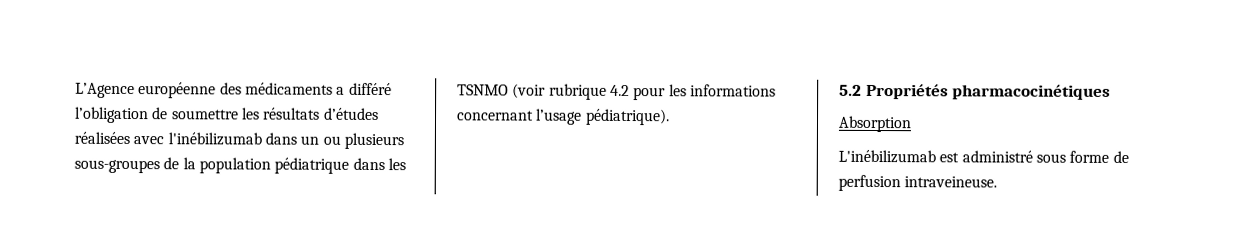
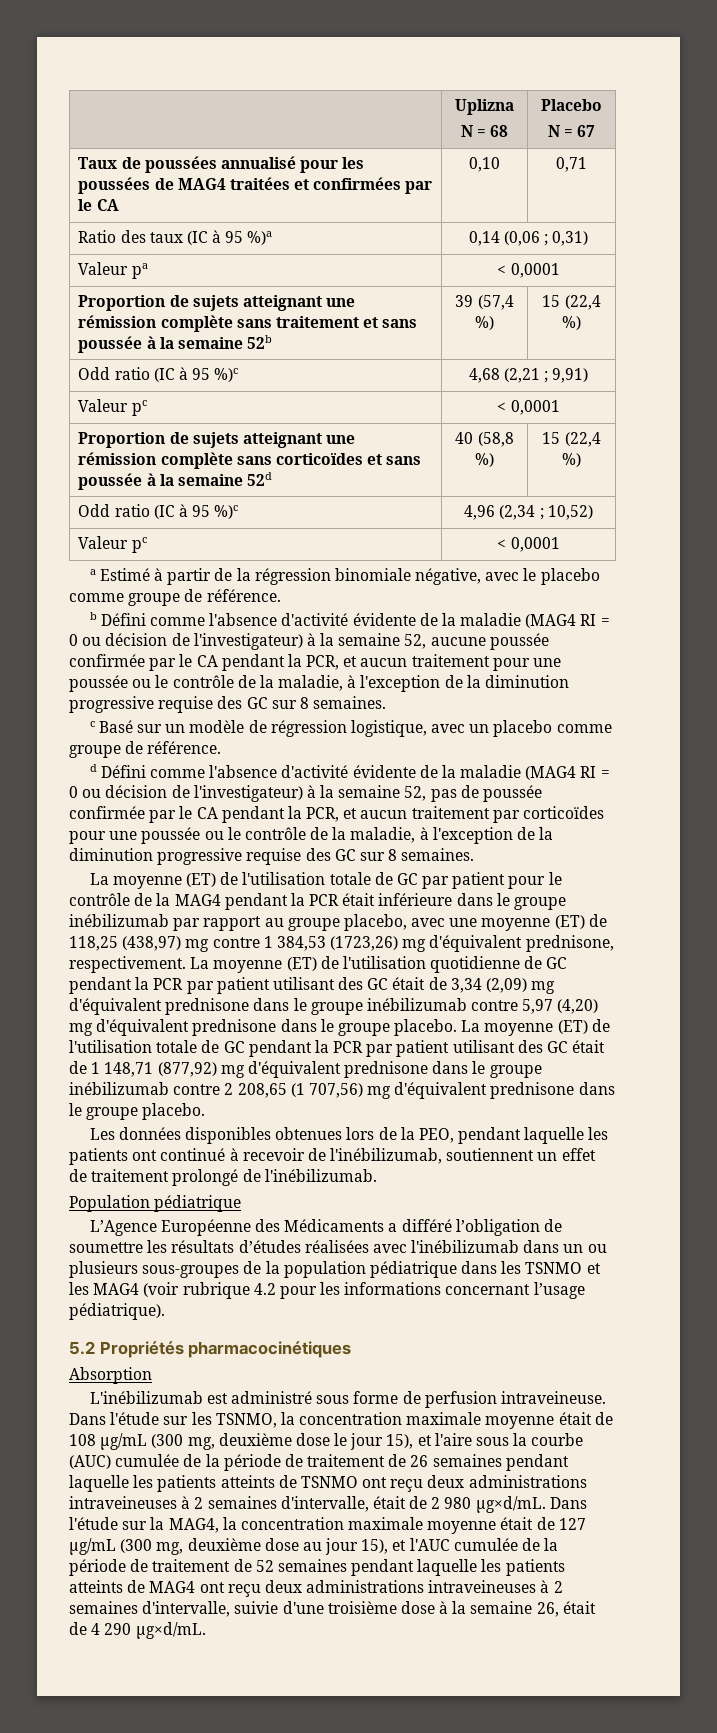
[75,82,333,99] L’Agence européenne des médicaments -> [455,99,514,115] [460,125,509,137] [541,99,602,111] [547,125,596,137] [78,156,365,173] [78,177,433,194] [78,199,119,211] [469,157,500,172] [556,157,587,172] [78,230,273,245] [468,231,589,246] [78,262,148,279] [497,263,560,278] [78,295,356,311] [78,315,418,332] [78,335,273,353] [455,295,514,310] [475,316,494,330] [542,295,601,310] [562,316,581,330] [78,367,239,382] [468,368,589,383] [78,399,147,416] [497,400,560,415] [78,432,356,448] [78,452,422,469] [78,472,273,490] [455,432,514,447] [475,453,494,467] [542,432,601,447] [562,453,581,467] [78,504,239,519] [464,505,593,520] [78,536,147,553] [497,537,560,552] [89,568,600,585] [69,589,281,606] [89,612,610,628] [69,633,549,650] [69,654,562,671] [69,675,570,692] [69,696,387,713] [89,720,612,737] [69,741,222,758] [89,764,610,780] [69,785,543,802] [69,806,605,823] [69,827,554,844] [69,848,475,865] [89,872,562,889] [69,893,567,910] [69,914,607,931] [69,935,614,952] [69,956,568,973] [69,977,556,994] [69,998,599,1015] [69,1019,610,1036] [69,1040,606,1057] [69,1061,542,1078] [69,1082,615,1099] [69,1103,206,1120] [89,1127,609,1144] [69,1148,596,1165] [69,1169,377,1186] [69,1195,242,1212] [89,1219,385,1236] | Uplizna // N = 68 | Placebo // N = 67 // Taux de poussées annualisé pour les poussées de MAG4 traitées et confirmées par le CA | 0,10 | 0,71 // Ratio des taux (IC à 95 %)a | 0,14 (0,06 ; 0,31) // Valeur pa | < 0,0001 // Proportion de sujets atteignant une rémission complète sans traitement et sans poussée à la semaine 52b | 39 (57,4 %) | 15 (22,4 %) // Odd ratio (IC à 95 %)c | 4,68 (2,21 ; 9,91) // Valeur pc | < 0,0001 // Proportion de sujets atteignant une rémission complète sans corticoïdes et sans poussée à la semaine 52d | 40 (58,8 %) | 15 (22,4 %) // Odd ratio (IC à 95 %)c | 4,96 (2,34 ; 10,52) // Valeur pc | < 0,0001 // a Estimé à partir de la régression binomiale négative, avec le placebo comme groupe de référence. // b Défini comme l'absence d'activité évidente de la maladie (MAG4 RI = 0 ou décision de l'investigateur) à la semaine 52, aucune poussée confirmée par le CA pendant la PCR, et aucun traitement pour une poussée ou le contrôle de la maladie, à l'exception de la diminution progressive requise des GC sur 8 semaines. // c Basé sur un modèle de régression logistique, avec un placebo comme groupe de référence. // d Défini comme l'absence d'activité évidente de la maladie (MAG4 RI = 0 ou décision de l'investigateur) à la semaine 52, pas de poussée confirmée par le CA pendant la PCR, et aucun traitement par corticoïdes pour une poussée ou le contrôle de la maladie, à l'exception de la diminution progressive requise des GC sur 8 semaines. // La moyenne (ET) de l'utilisation totale de GC par patient pour le contrôle de la MAG4 pendant la PCR était inférieure dans le groupe inébilizumab par rapport au groupe placebo, avec une moyenne (ET) de 118,25 (438,97) mg contre 1 384,53 (1723,26) mg d'équivalent prednisone, respectivement. La moyenne (ET) de l'utilisation quotidienne de GC pendant la PCR par patient utilisant des GC était de 3,34 (2,09) mg d'équivalent prednisone dans le groupe inébilizumab contre 5,97 (4,20) mg d'équivalent prednisone dans le groupe placebo. La moyenne (ET) de l'utilisation totale de GC pendant la PCR par patient utilisant des GC était de 1 148,71 (877,92) mg d'équivalent prednisone dans le groupe inébilizumab contre 2 208,65 (1 707,56) mg d'équivalent prednisone dans le groupe placebo. // Les données disponibles obtenues lors de la PEO, pendant laquelle les patients ont continué à recevoir de l'inébilizumab, soutiennent un effet de traitement prolongé de l'inébilizumab. // Population pédiatrique // L’Agence Européenne des Médicaments
(509, 90) none -> [586,1263,601,1274] [69,1282,140,1295] et les MAG4
(998, 182) none -> [69,1412,613,1429] [69,1433,584,1450] [69,1454,569,1471] [69,1475,587,1492] [69,1496,587,1513] [69,1517,586,1534] [69,1538,559,1555] [69,1559,565,1576] [69,1580,563,1597] [69,1601,596,1617] [69,1622,206,1639] Dans l'étude sur les TSNMO, la concentration maximale moyenne était de 108 μg/mL (300 mg, deuxième dose le jour 15), et l'aire sous la courbe (AUC) cumulée de la période de traitement de 26 semaines pendant laquelle les patients atteints de TSNMO ont reçu deux administrations intraveineuses à 2 semaines d'intervalle, était de 2 980 µg×d/mL. Dans l'étude sur la MAG4, la concentration maximale moyenne était de 127 μg/mL (300 mg, deuxième dose au jour 15), et l'AUC cumulée de la période de traitement de 52 semaines pendant laquelle les patients atteints de MAG4 ont reçu deux administrations intraveineuses à 2 semaines d'intervalle, suivie d'une troisième dose à la semaine 26, était de 4 290 µg×d/mL.

